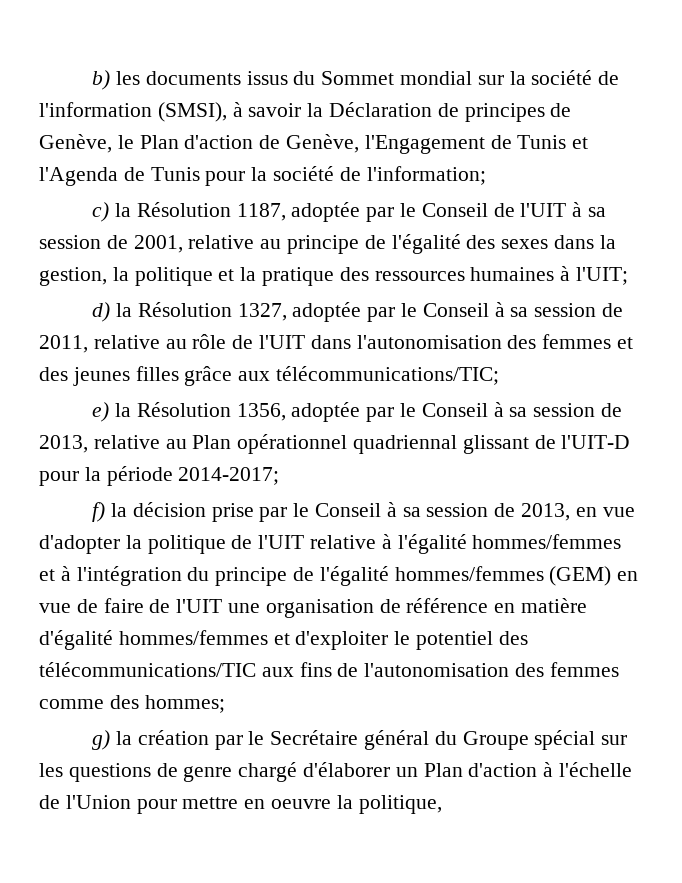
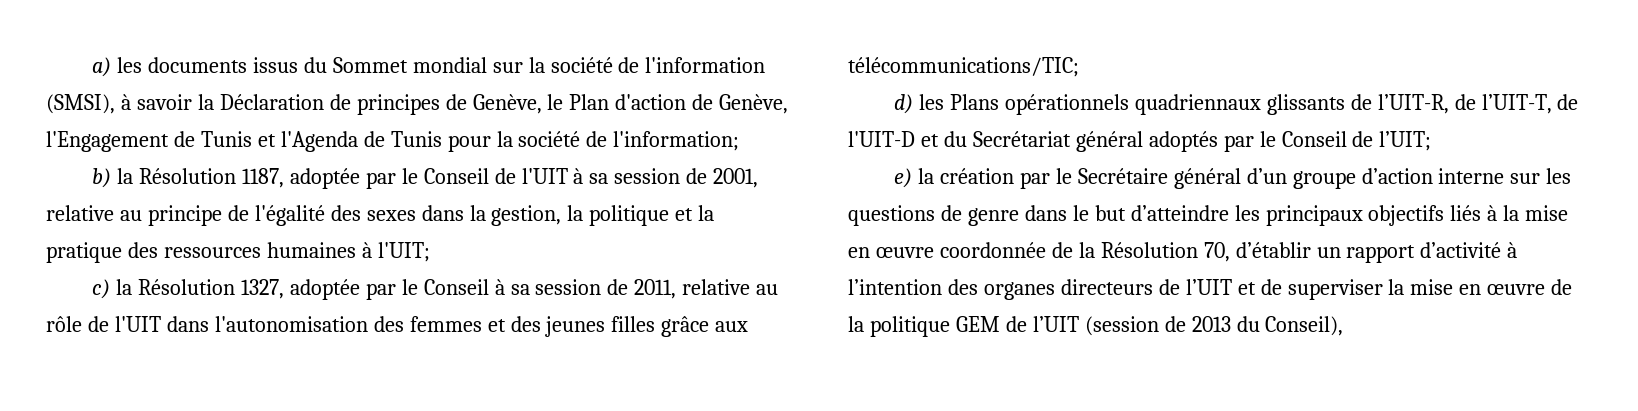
[92,70,111,90] b) -> [92,57,112,77] a)
[92,202,110,222] c) -> [92,168,112,188] b)
[92,302,111,322] d) -> [92,279,111,299] c)
[92,402,622,422] [39,434,631,454] [39,466,280,486] [92,502,635,522] [39,534,622,554] [39,566,639,586] [39,598,588,618] [39,630,528,650] [39,662,619,677] [39,695,225,713] [92,730,111,750] e) la Résolution 1356, adoptée par le Conseil à sa session de 2013, relative au Plan opérationnel quadriennal glissant de l'UIT-D pour la période 2014-2017; // f) la décision prise par le Conseil à sa session de 2013, en vue d'adopter la politique de l'UIT relative à l'égalité hommes/femmes et à l'intégration du principe de l'égalité hommes/femmes (GEM) en vue de faire de l'UIT une organisation de référence en matière d'égalité hommes/femmes et d'exploiter le potentiel des télécommunications/TIC aux fins de l'autonomisation des femmes comme des hommes; // g) -> [894,94,1579,115] [848,131,1432,152] [894,168,913,188] d) les Plans opérationnels quadriennaux glissants de l’UIT-R, de l’UIT-T, de l'UIT-D et du Secrétariat général adoptés par le Conseil de l’UIT; // e)
[434,730,596,750] du Groupe spécial -> [1246,168,1505,189] d’un groupe d’action interne
[238,762,633,782] [39,795,442,814] chargé d'élaborer un Plan d'action à l'échelle de l'Union pour mettre en oeuvre la politique, -> [1024,205,1569,226] [848,242,1518,263] [848,279,1573,300] [848,316,1344,337] dans le but d’atteindre les principaux objectifs liés à la mise en œuvre coordonnée de la Résolution 70, d’établir un rapport d’activité à l’intention des organes directeurs de l’UIT et de superviser la mise en œuvre de la politique GEM de l’UIT (session de 2013 du Conseil),

